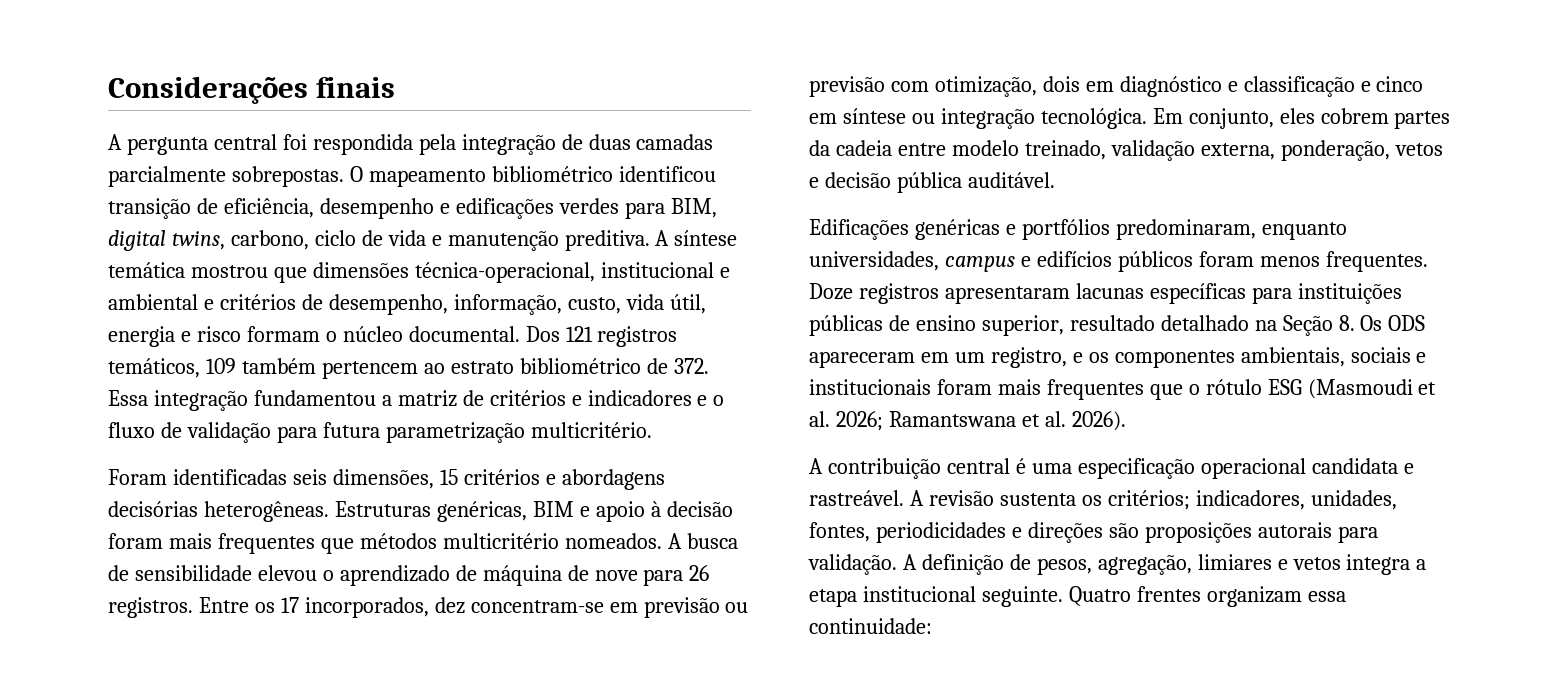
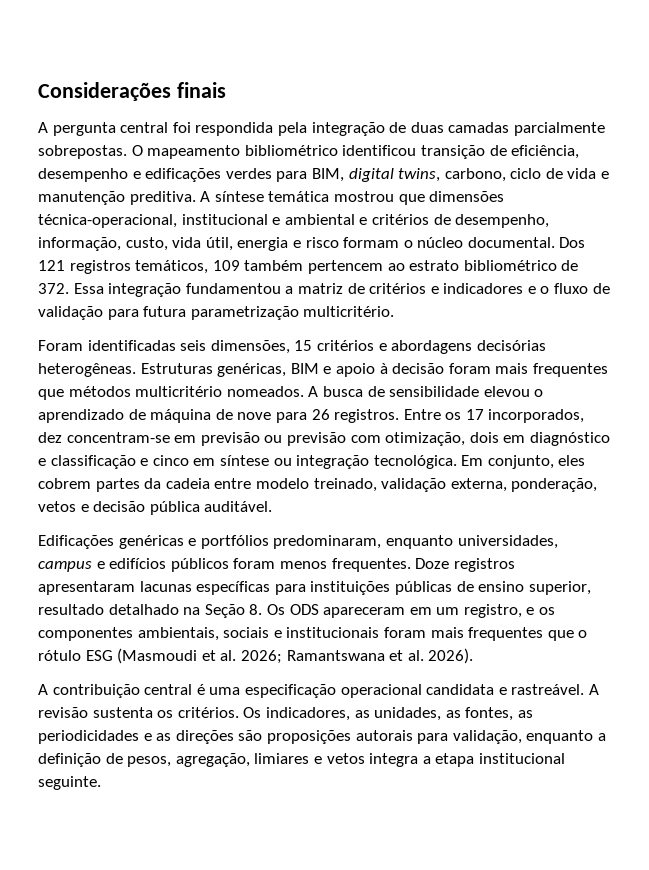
[1107,490,1397,510] [809,522,870,542] critérios; indicadores, unidades, fontes, -> [177,707,533,721] critérios. Os indicadores, as unidades, as fontes, as
(1022, 532) none -> [156,733,172,741] as
[808,554,917,575] validação. A -> [452,730,606,744] validação, enquanto a
[1068,586,1346,607] [809,618,932,634] Quatro frentes organizam essa continuidade: -> (101, 783) none

